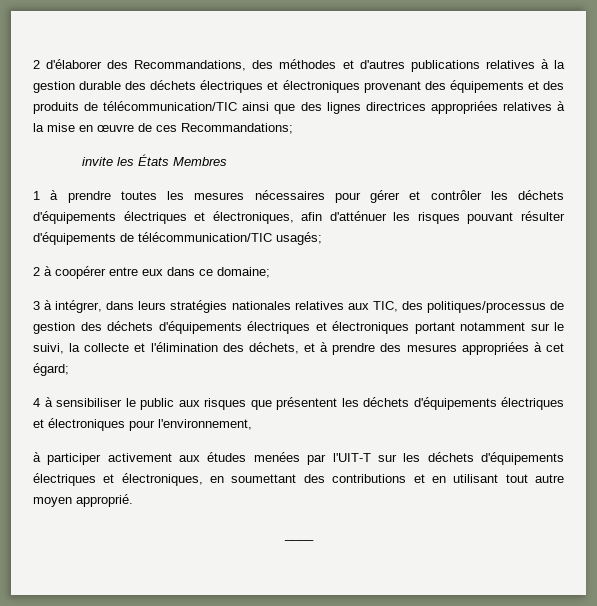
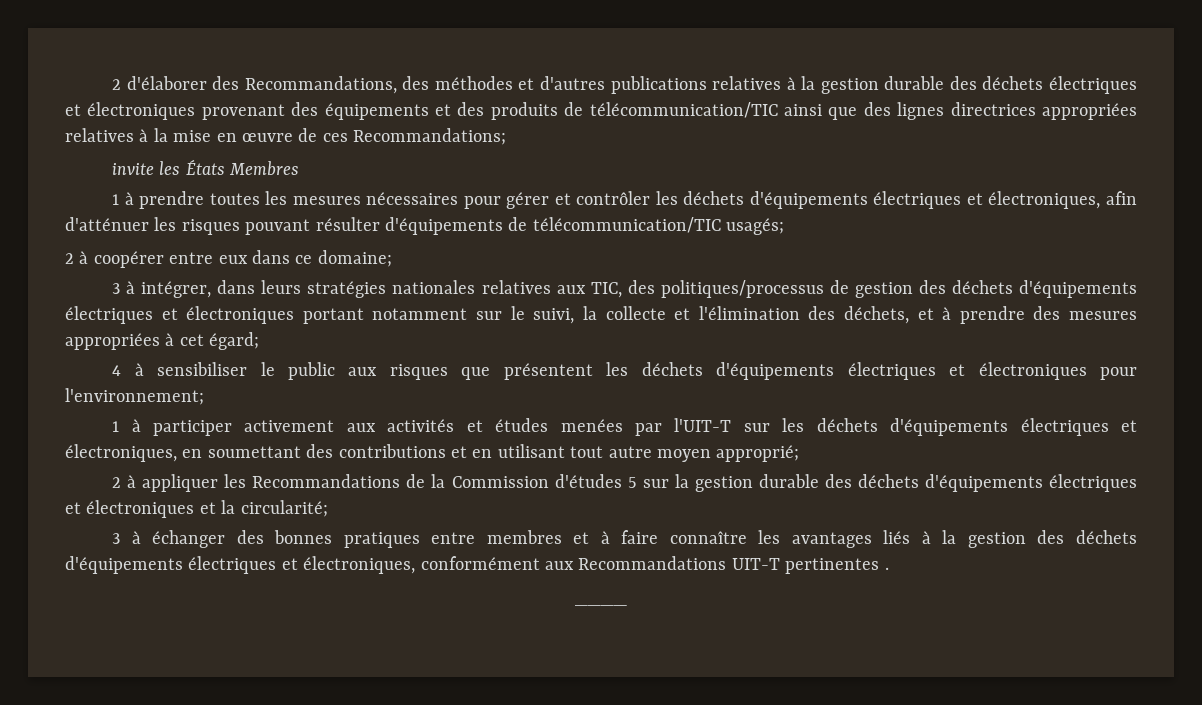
[158,419,252,430] l'environnement, // -> [65,388,204,405] [112,421,120,432] l'environnement; // 1
(201, 458) none -> [387,419,483,432] activités et
[76,494,133,507] approprié. -> [716,445,800,462] [112,474,1137,492] [65,500,328,518] [112,530,1137,548] [65,556,889,574] approprié; // 2 à appliquer les Recommandations de la Commission d'études 5 sur la gestion durable des déchets d'équipements électriques et électroniques et la circularité; // 3 à échanger des bonnes pratiques entre membres et à faire connaître les avantages liés à la gestion des déchets d'équipements électriques et électroniques, conformément aux Recommandations UIT-T pertinentes .

